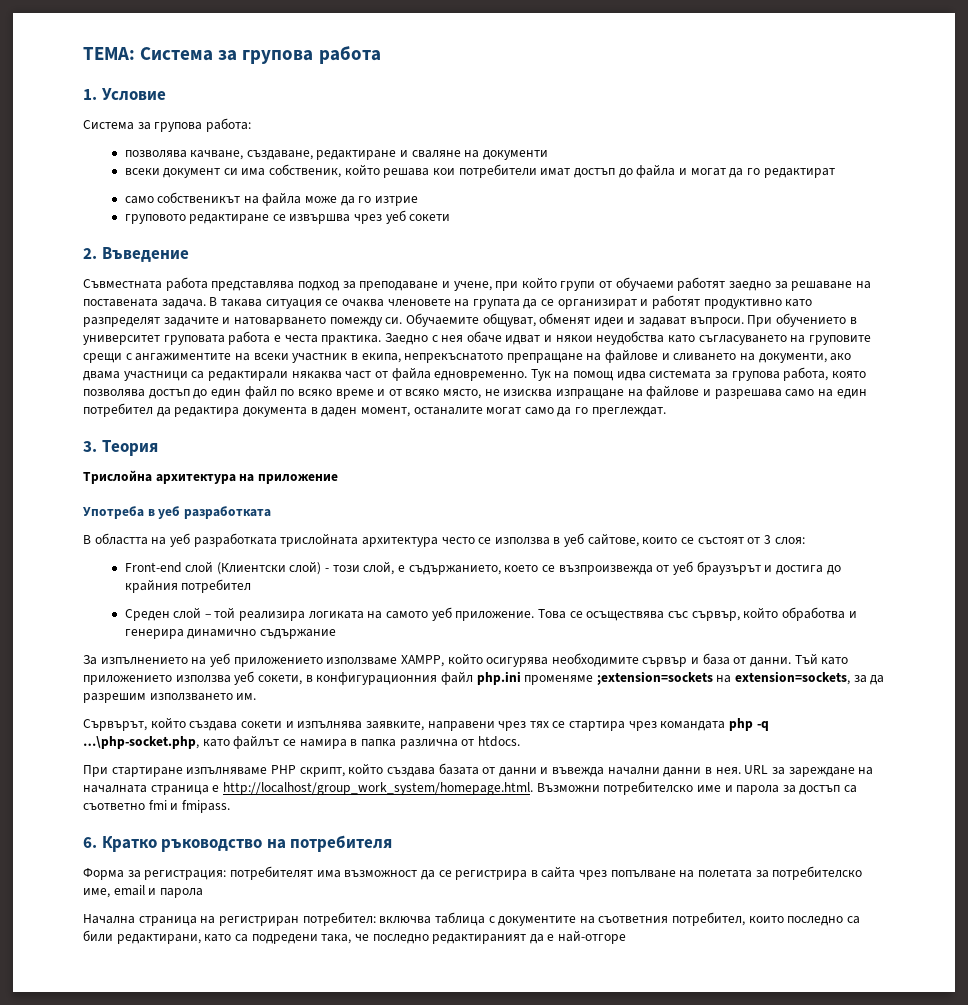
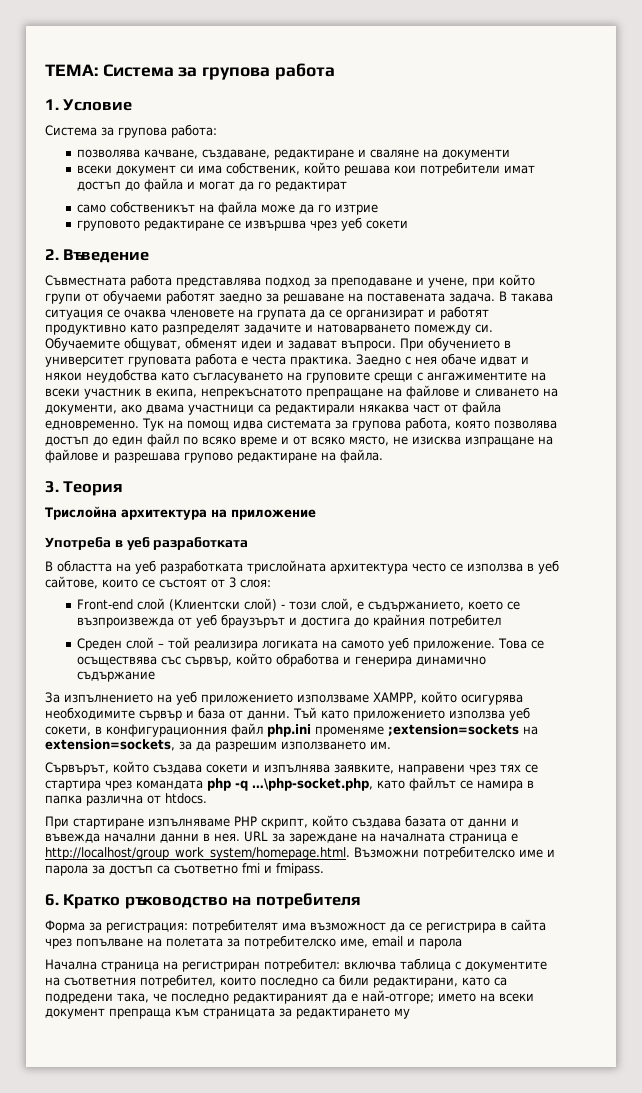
[785,389,867,399] [83,403,666,417] само на един потребител да редактира документа в даден момент, останалите могат само да го преглеждат. -> [184,449,383,463] групово редактиране на файла.
[558,930,627,944] най-отгоре -> [362,990,534,1004] [45,1008,410,1019] най-отгоре; името на всеки документ препраща към страницата за редактирането му

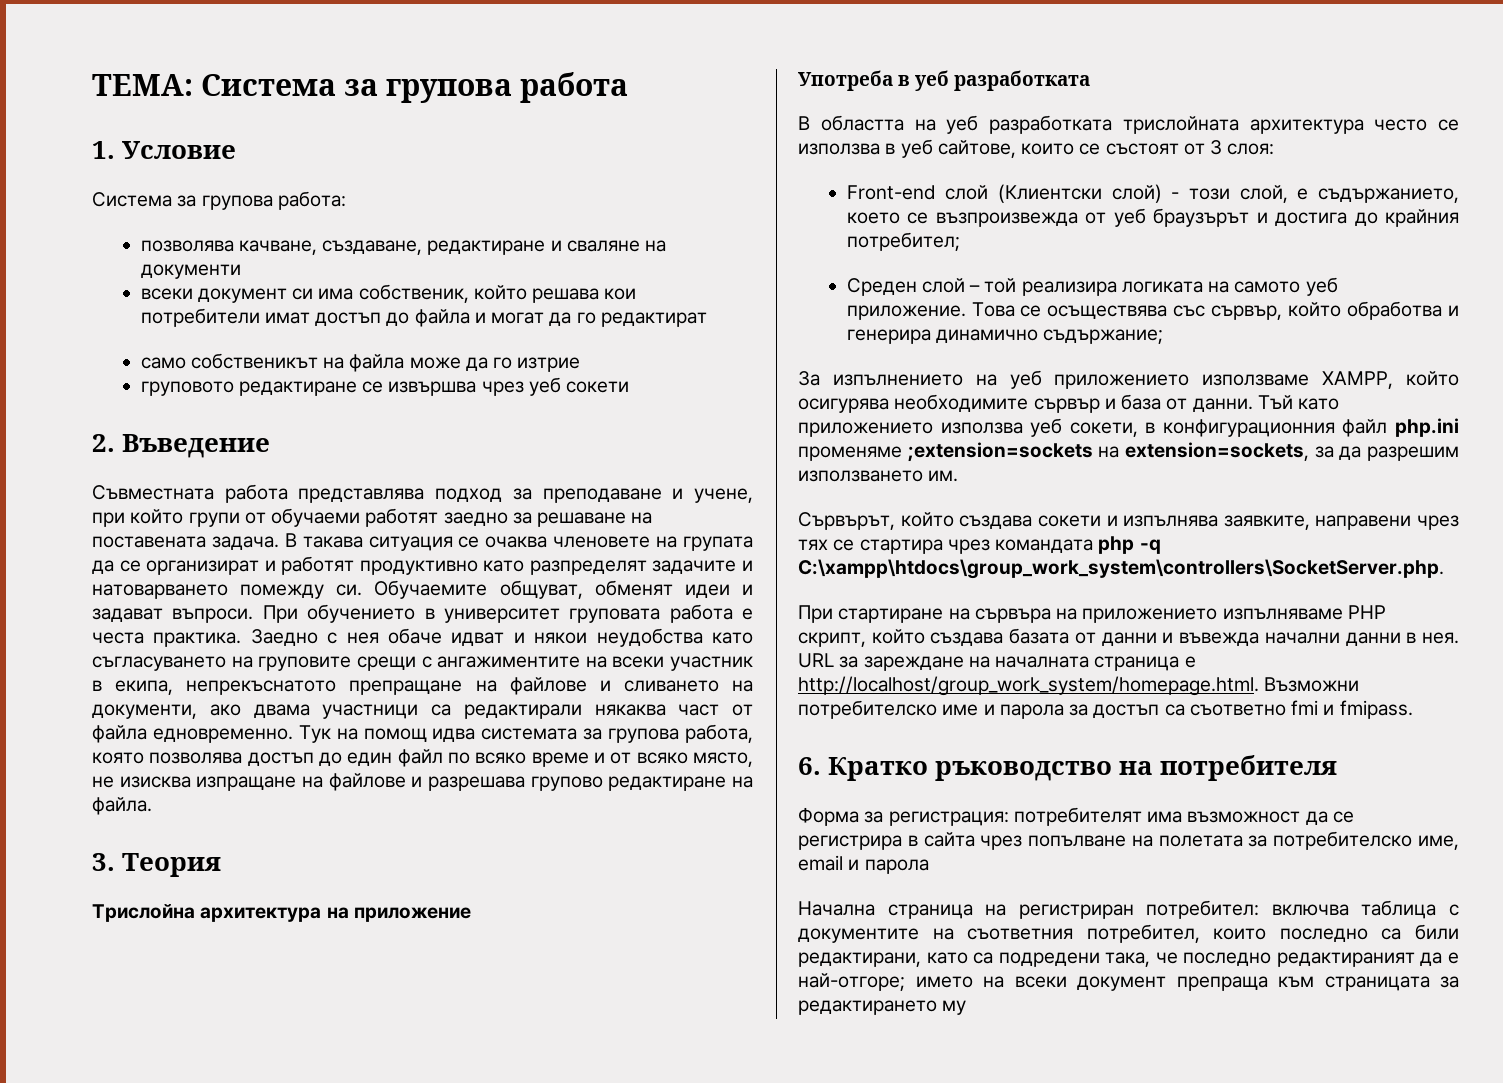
[429,614,502,628] потребител -> [846,232,960,251] потребител;
[77,671,156,682] съдържание -> [1043,329,1164,344] съдържание;
[252,777,534,791] [45,793,207,806] [45,816,144,829] …\php-socket.php, като файлът се намира в папка различна от htdocs. // При стартиране -> [798,559,1444,579] [798,605,1218,623] C:\xampp\htdocs\group_work_system\controllers\SocketServer.php. // При стартиране на сървъра на приложението

